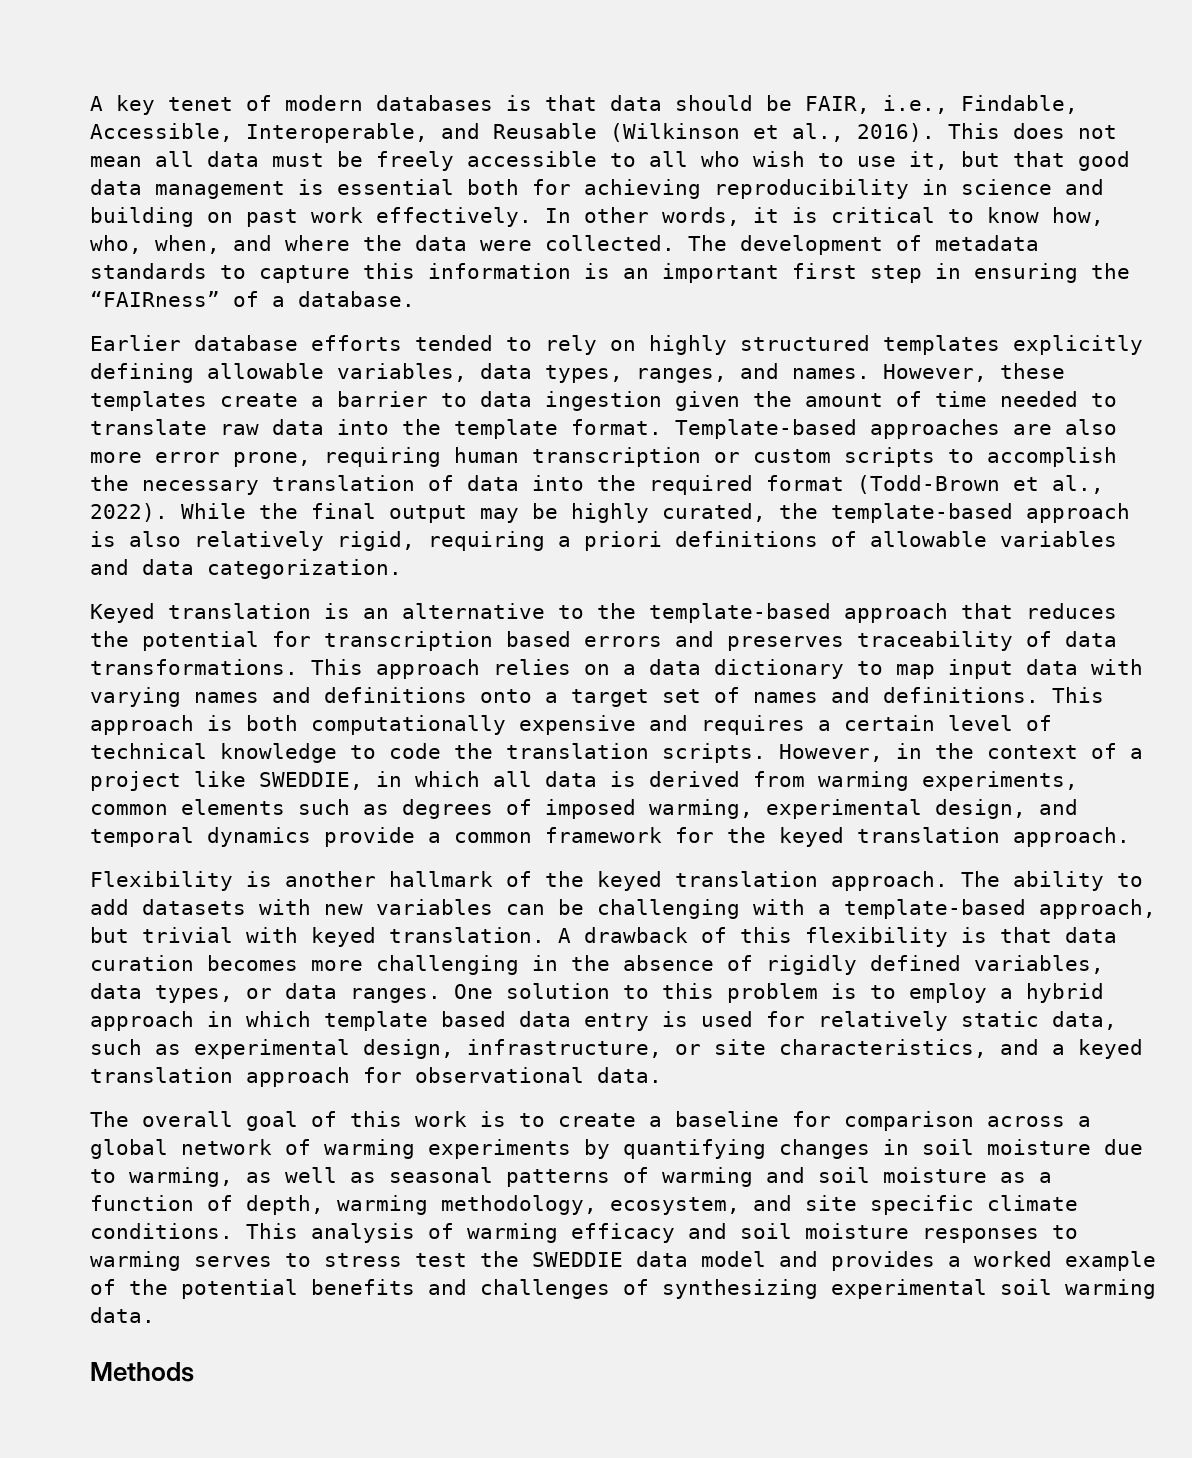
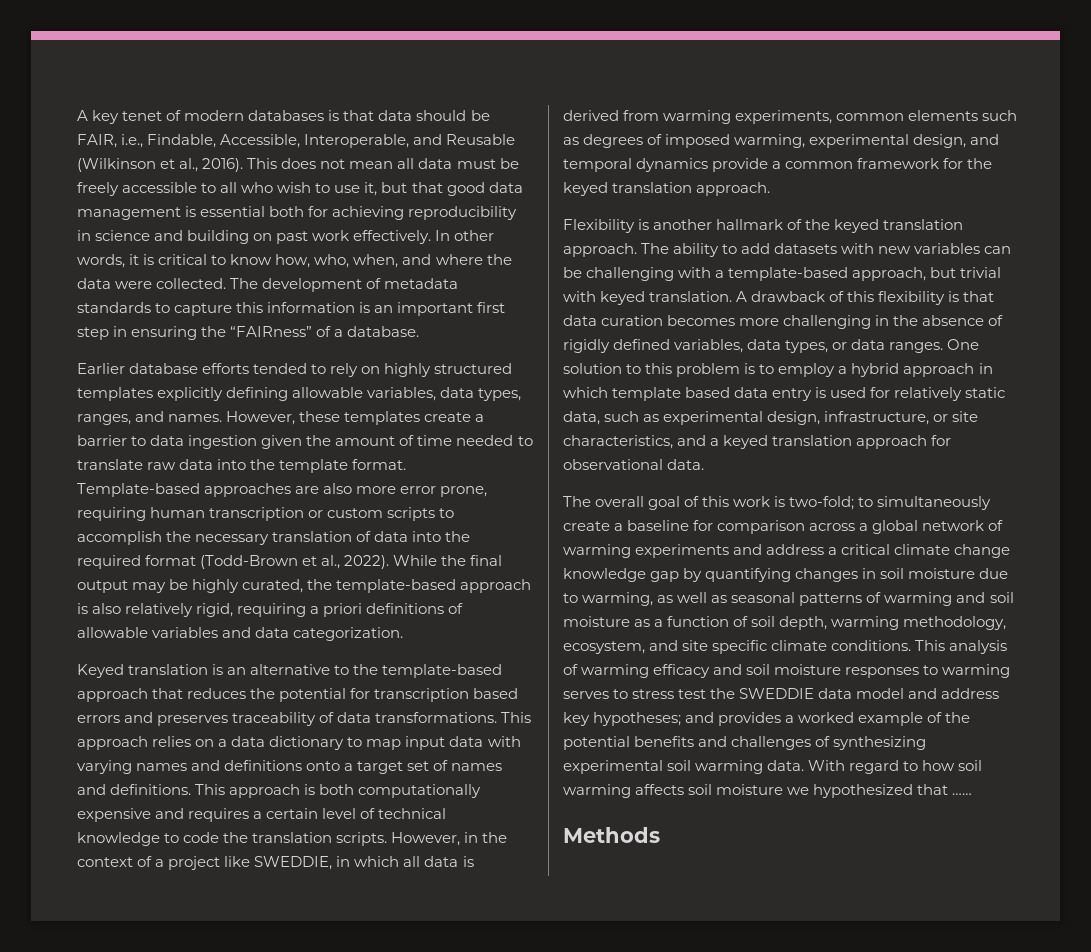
[519,1113,545,1127] to -> [789,496,992,510] two-fold; to simultaneously
(571, 1149) none -> [733,544,1011,558] [563,568,680,582] and address a critical climate change knowledge gap
(233, 1203) none -> [751,616,776,627] soil
(818, 1259) none -> [941,688,1000,699] [563,712,715,726] address key hypotheses; and
(155, 1315) none -> [808,760,983,774] [563,784,973,798] With regard to how soil warming affects soil moisture we hypothesized that ……

